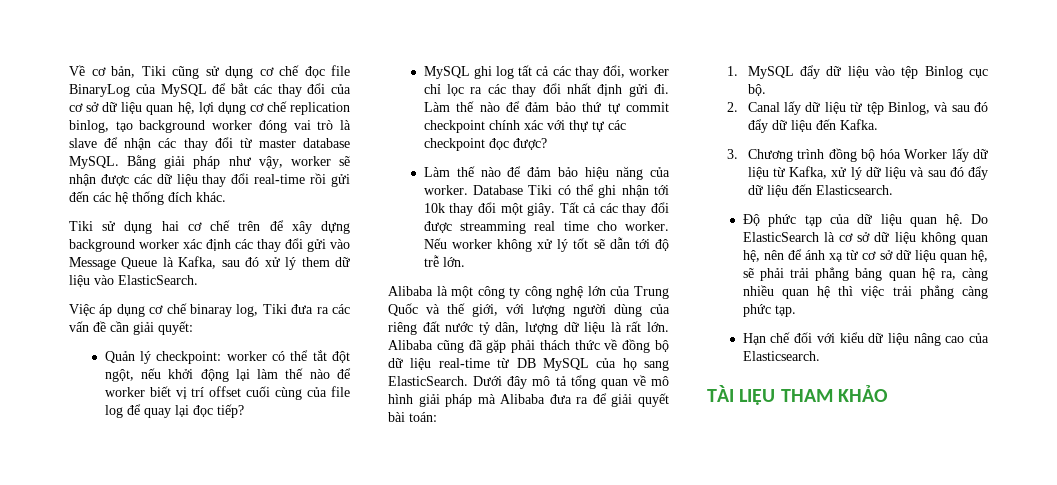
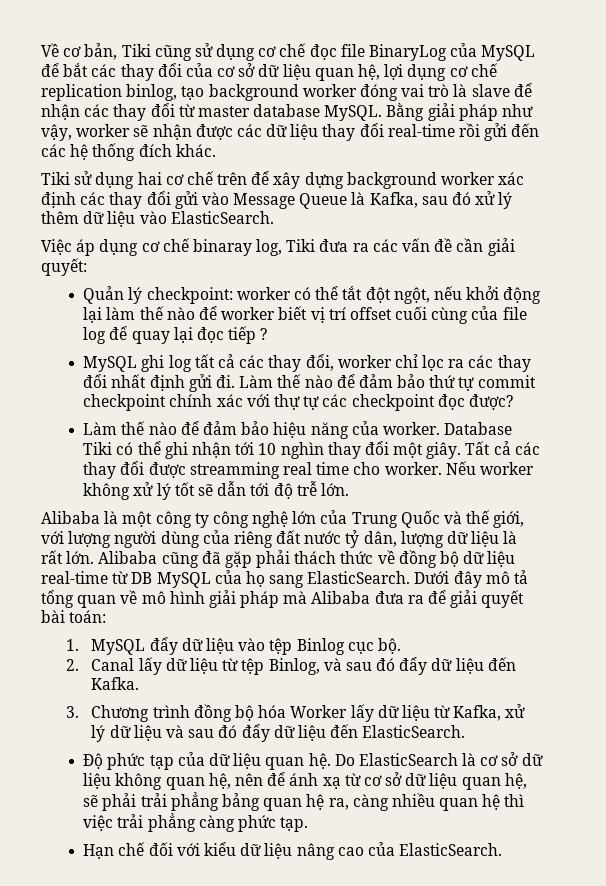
[301,257,330,267] them -> [41,211,79,224] thêm
[216,404,244,418] tiếp? -> [228,326,268,344] tiếp ?
[423,203,445,213] 10k -> [258,442,324,459] 10 nghìn
[815,185,893,195] Elasticsearch. -> [362,725,466,738] ElasticSearch.
[742,351,820,361] [707,385,888,405] Elasticsearch. // TÀI LIỆU THAM KHẢO -> [399,843,503,856] ElasticSearch.

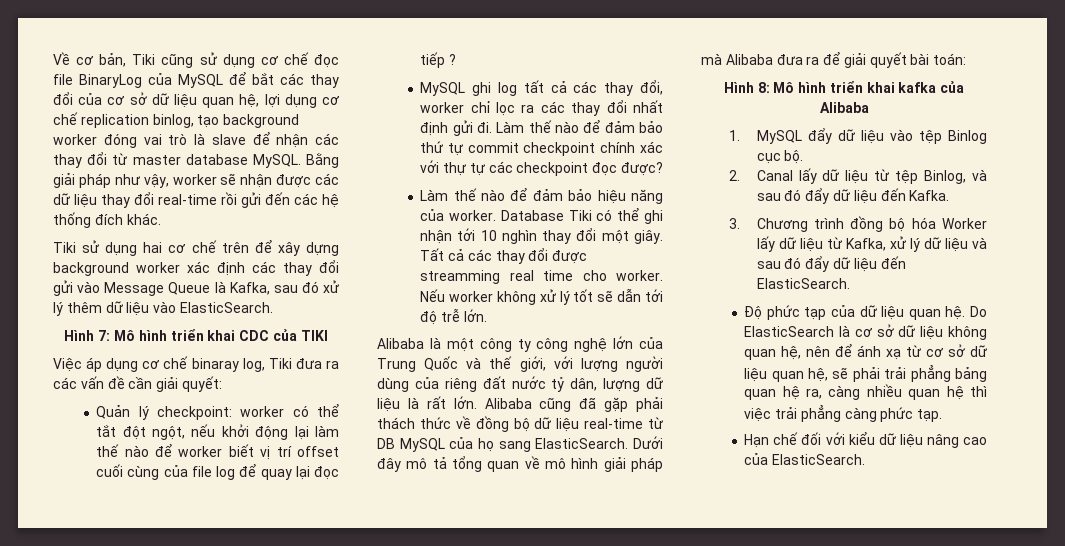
(274, 217) none -> [64,329,328,341] // Hình 7: Mô hình triển khai CDC của TIKI
(107, 616) none -> [723,81,965,93] [819,102,869,113] // Hình 8: Mô hình triển khai kafka của Alibaba

